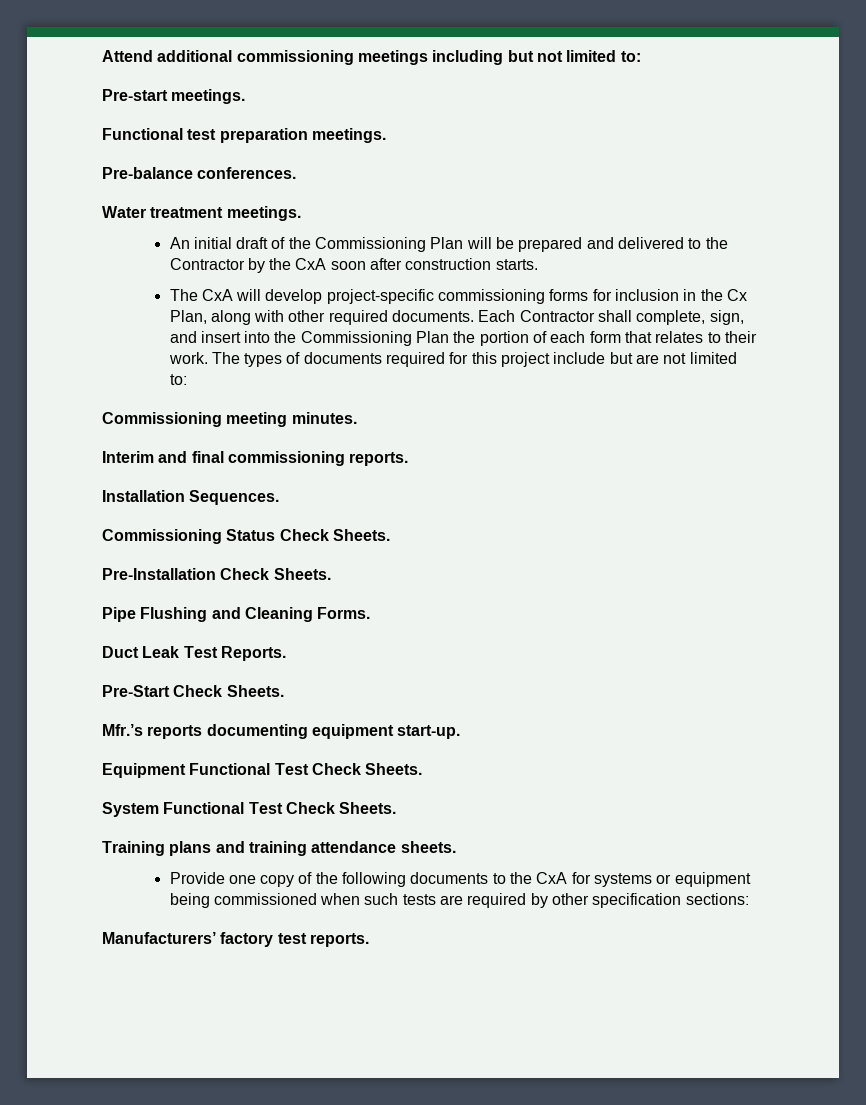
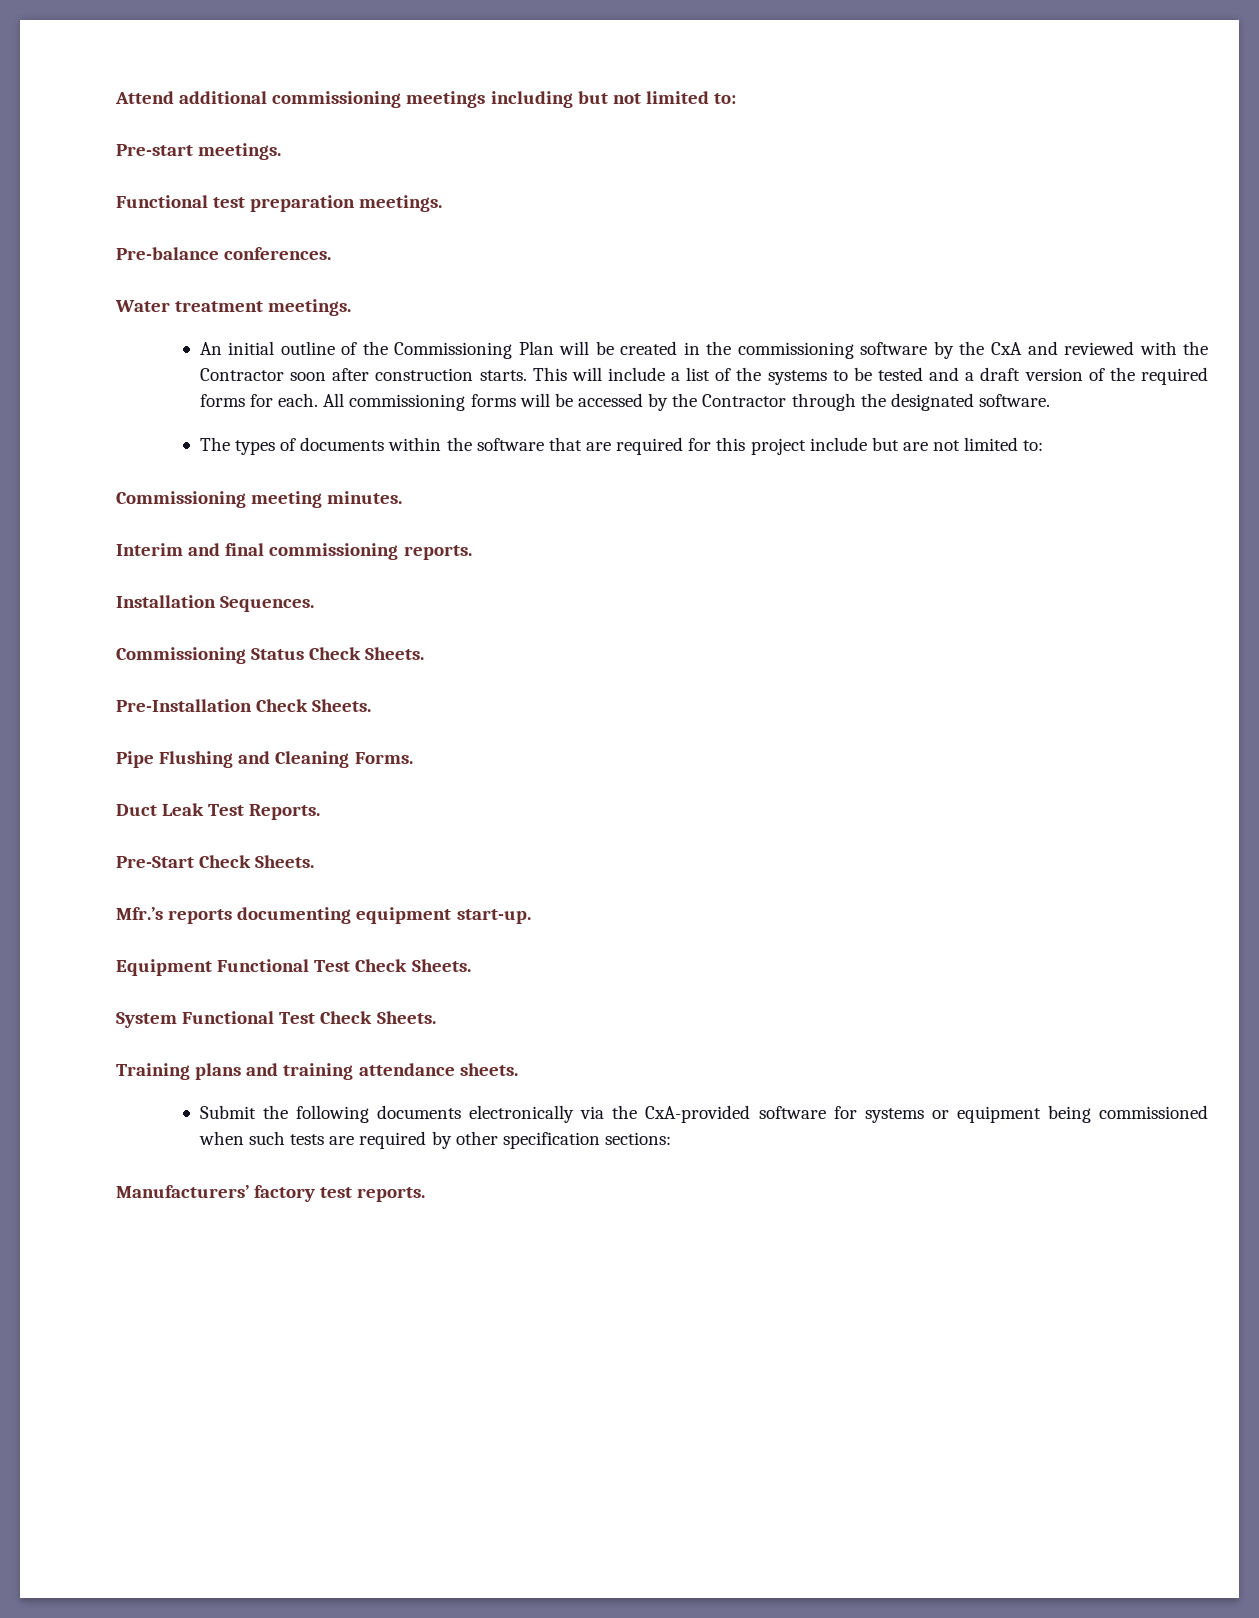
[236,237,269,249] draft -> [280,341,335,355] outline
[518,237,728,252] [169,258,538,273] [169,289,748,304] [169,310,744,325] [169,331,757,346] [168,352,382,367] prepared and delivered to the Contractor by the CxA soon after construction starts. // The CxA will develop project-specific commissioning forms for inclusion in the Cx Plan, along with other required documents. Each Contractor shall complete, sign, and insert into the Commissioning Plan the portion of each form that relates to their work. The types of documents -> [620,341,1208,359] [199,367,1208,385] [199,393,1050,411] [199,437,612,455] created in the commissioning software by the CxA and reviewed with the Contractor soon after construction starts. This will include a list of the systems to be tested and a draft version of the required forms for each. All commissioning forms will be accessed by the Contractor through the designated software. // The types of documents within the software that are
[169,872,568,887] Provide one copy of the following documents to the CxA -> [199,1105,826,1123] Submit the following documents electronically via the CxA-provided software

